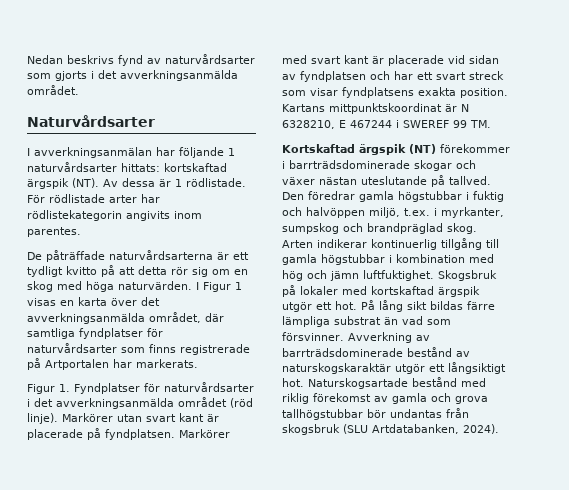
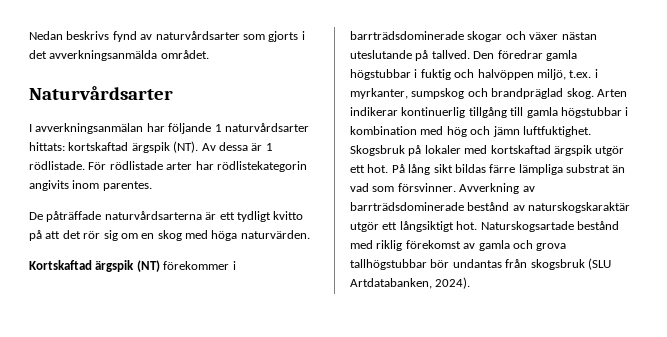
[138,266,167,275] detta -> [62,230,81,239] det
[196,282,242,292] [27,297,160,306] [27,312,224,324] [27,328,163,339] [27,343,250,355] [27,358,198,370] [27,382,254,394] [27,397,253,409] [27,413,219,424] [27,428,230,440] [282,55,499,66] [282,71,504,82] [282,87,508,98] [282,103,469,114] [282,120,491,129] I Figur 1 visas en karta över det avverkningsanmälda området, där samtliga fyndplatser för naturvårdsarter som finns registrerade på Artportalen har markerats. // Figur 1. Fyndplatser för naturvårdsarter i det avverkningsanmälda området (röd linje). Markörer utan svart kant är placerade på fyndplatsen. Markörer med svart kant är placerade vid sidan av fyndplatsen och har ett svart streck som visar fyndplatsens exakta position. Kartans mittpunktskoordinat är N 6328210, E 467244 i SWEREF 99 TM. -> (310, 234) none

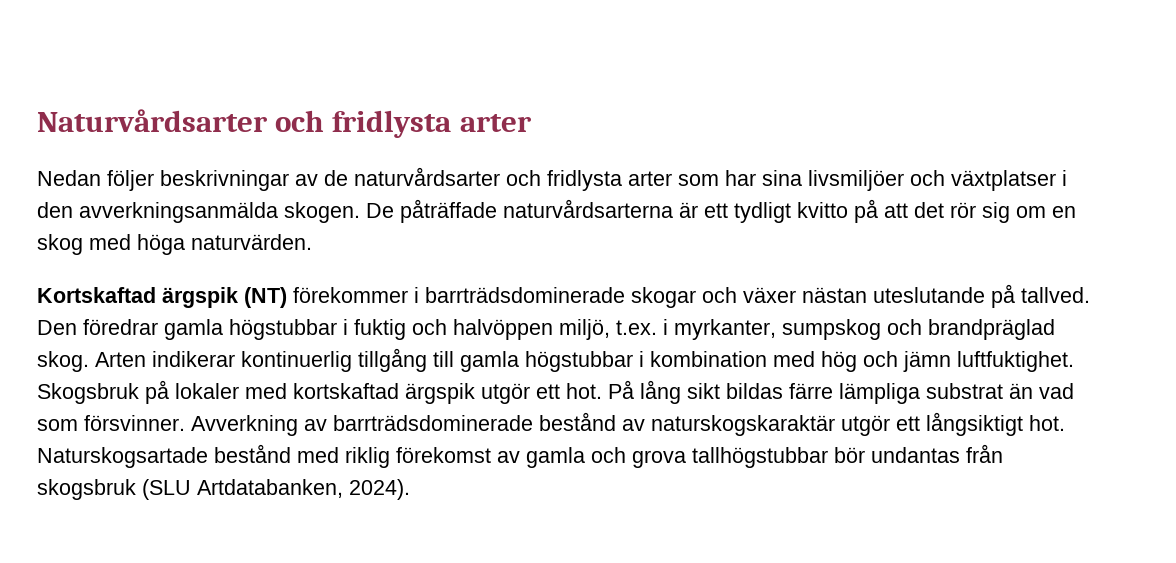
[29,31,305,42] [29,50,209,61] [29,86,173,100] [29,123,309,134] [29,141,273,153] [29,161,307,172] [29,180,152,191] Nedan beskrivs fynd av naturvårdsarter som gjorts i det avverkningsanmälda området. // Naturvårdsarter // I avverkningsanmälan har följande 1 naturvårdsarter hittats: kortskaftad ärgspik (NT). Av dessa är 1 rödlistade. För rödlistade arter har rödlistekategorin angivits inom parentes. // -> [37,109,532,138] [37,167,1067,191] [37,202,360,223] Naturvårdsarter och fridlysta arter // Nedan följer beskrivningar av de naturvårdsarter och fridlysta arter som har sina livsmiljöer och växtplatser i den avverkningsanmälda skogen.

